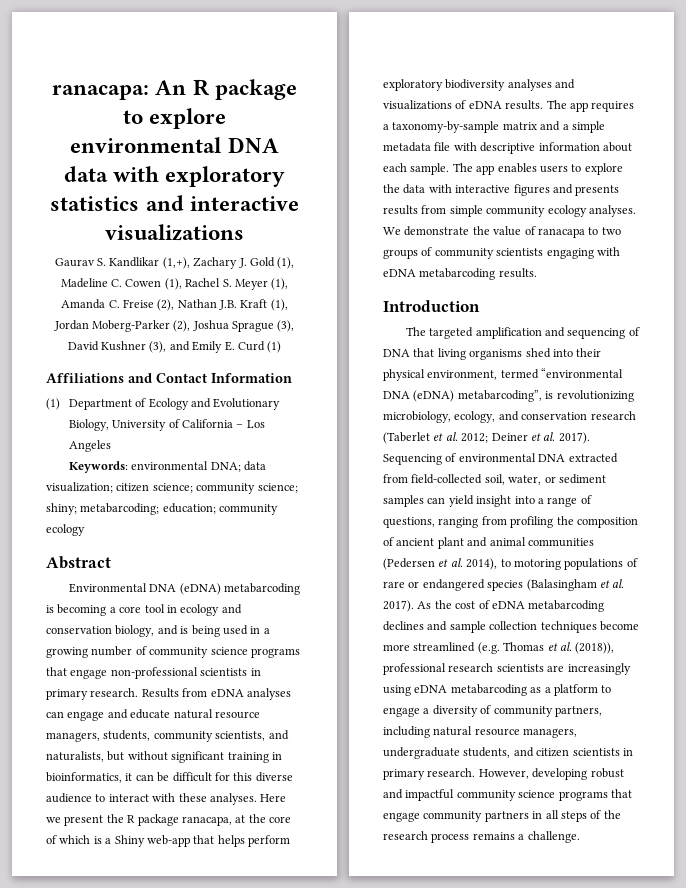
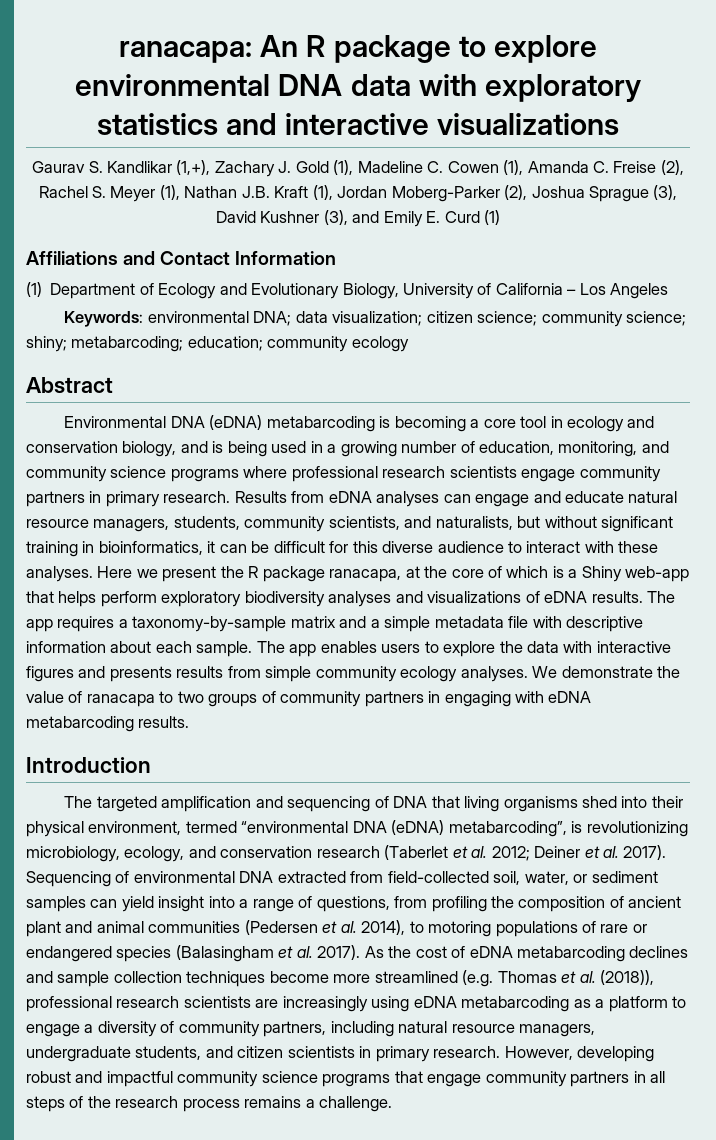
[185,278,289,290] [61,299,175,311] Rachel S. Meyer (1), Amanda C. Freise (2), -> [527,160,684,175] [38,185,180,202] Amanda C. Freise (2), Rachel S. Meyer (1),
[149,647,300,658] [46,667,248,679] community science programs that engage non-professional scientists -> [479,441,669,457] [26,466,661,482] [26,491,85,507] education, monitoring, and community science programs where professional research scientists engage community partners
[496,248,544,256] scientists -> [364,691,441,707] partners in
[438,517,479,528] ranging -> (390, 904) none

